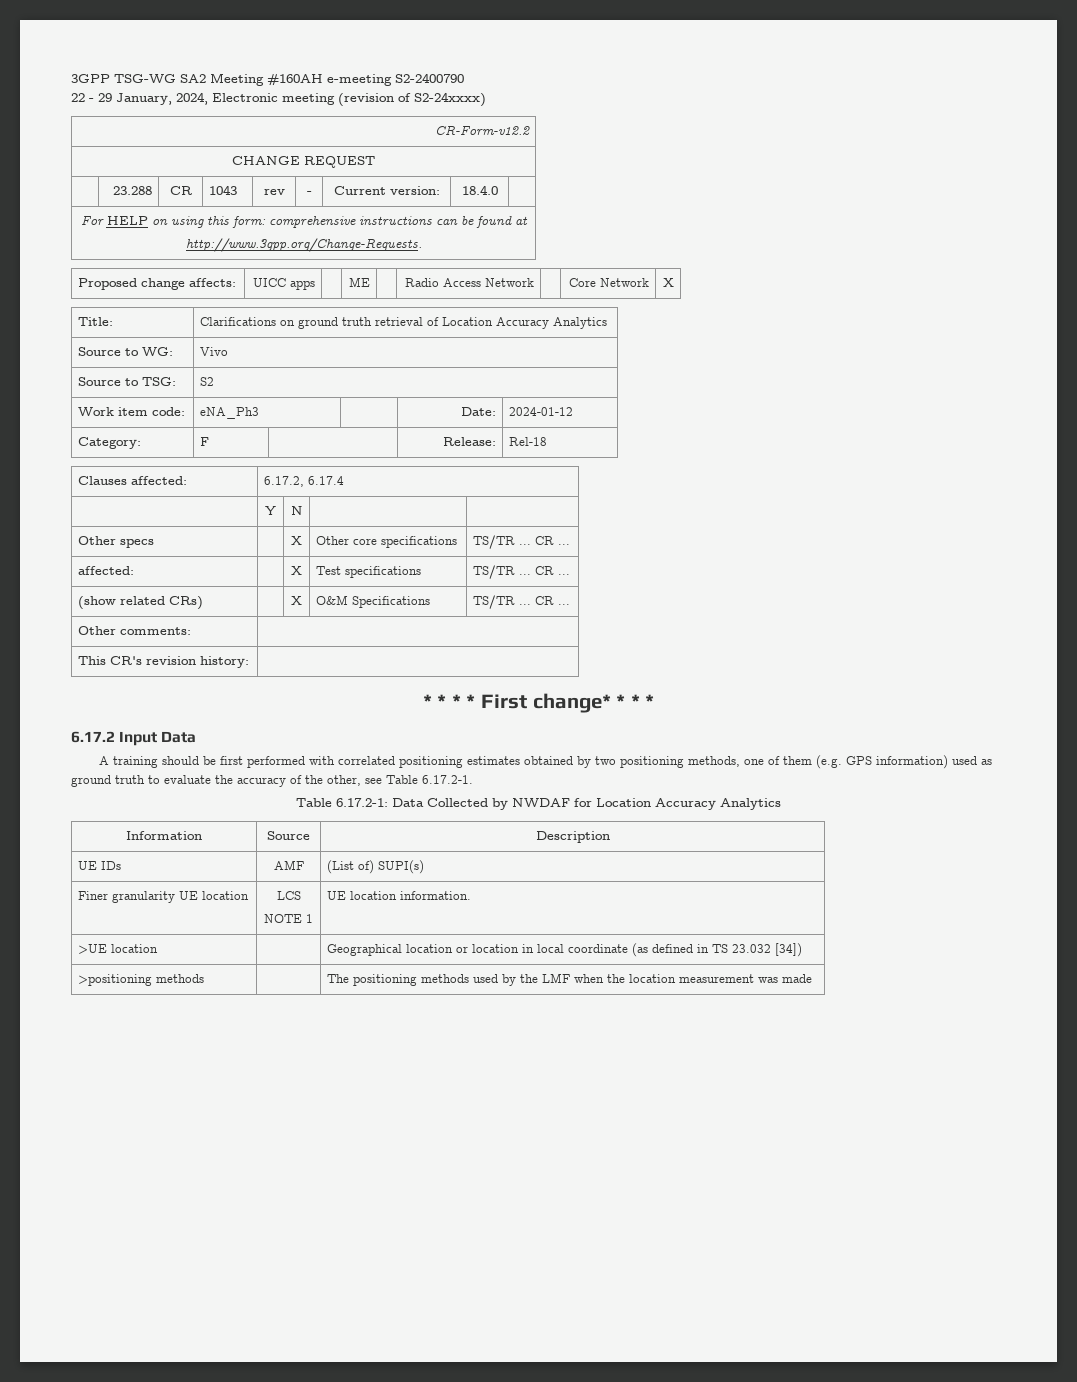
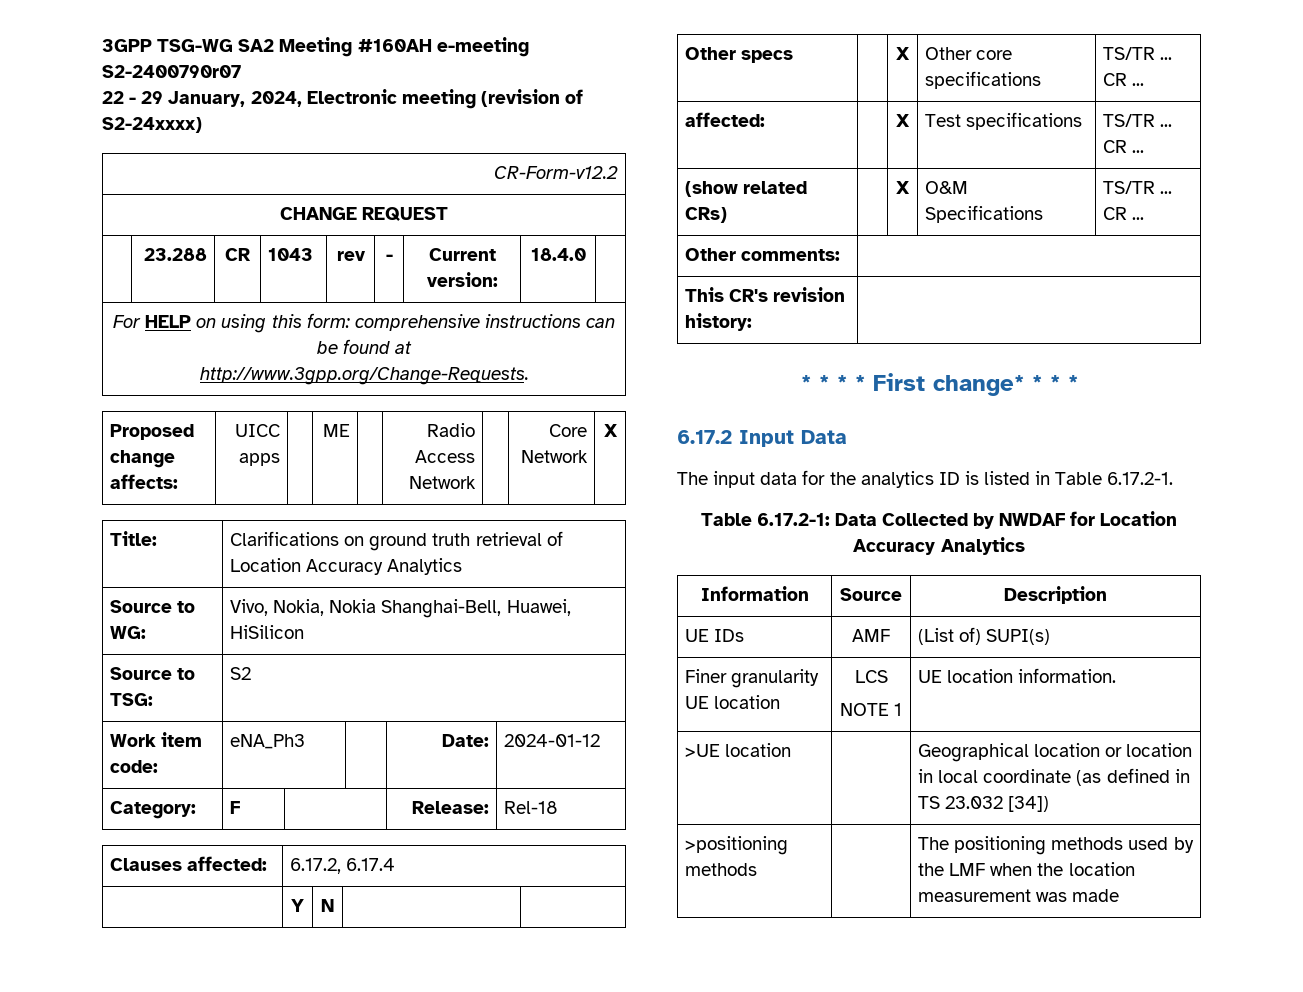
[395,73,464,83] S2-2400790 -> [102,65,241,78] S2-2400790r07
[199,347,228,356] Vivo -> [230,599,571,618] [230,625,305,639] Vivo, Nokia, Nokia Shanghai-Bell, Huawei, HiSilicon
[98,755,992,769] [71,775,382,787] A training should be first performed with correlated positioning estimates obtained by two positioning methods, one of them (e.g. GPS information) used as ground truth to evaluate the accuracy of the other, see -> [677,470,1051,488] The input data for the analytics ID is listed in

